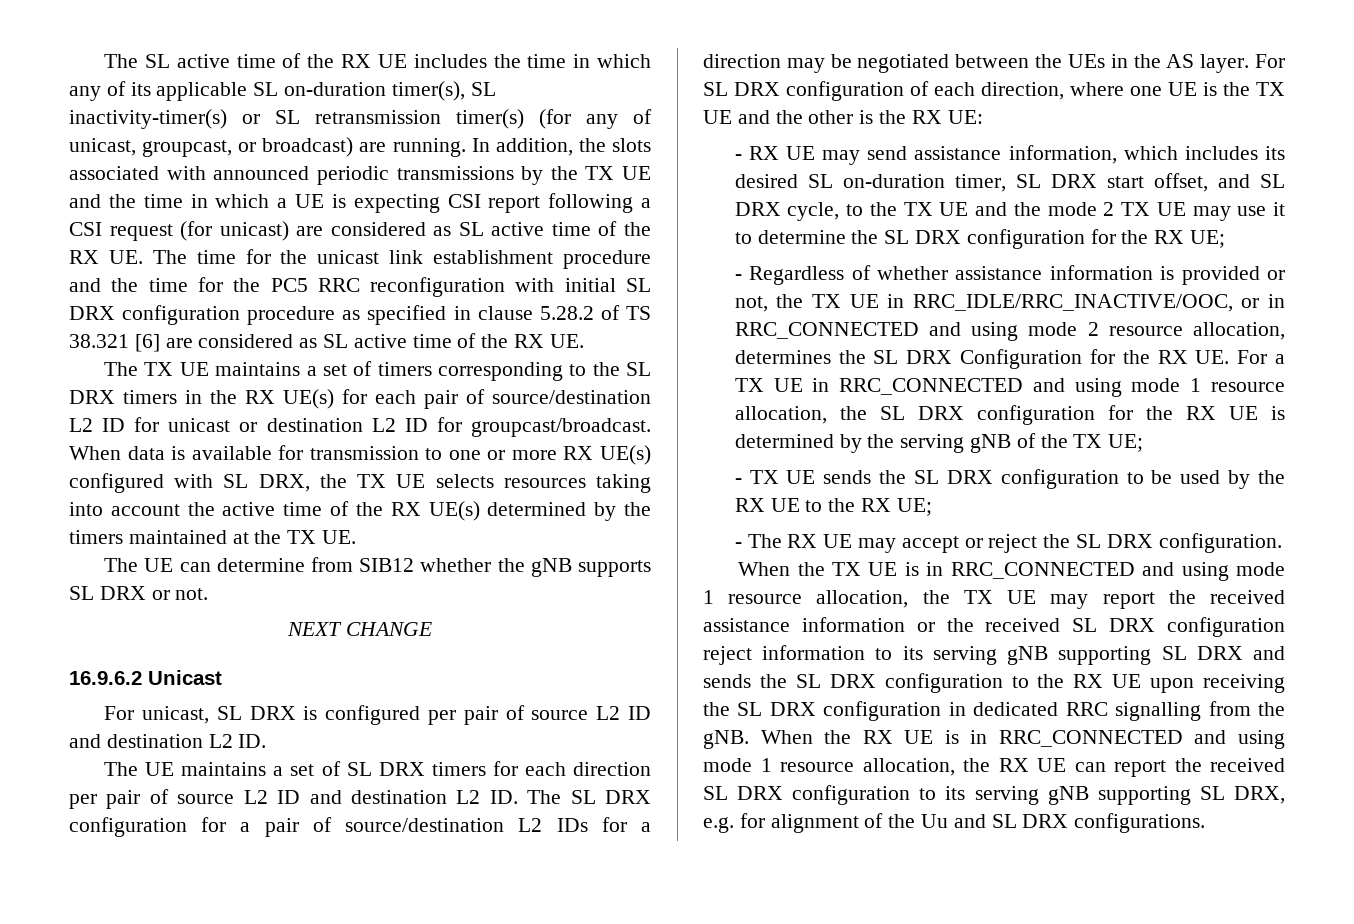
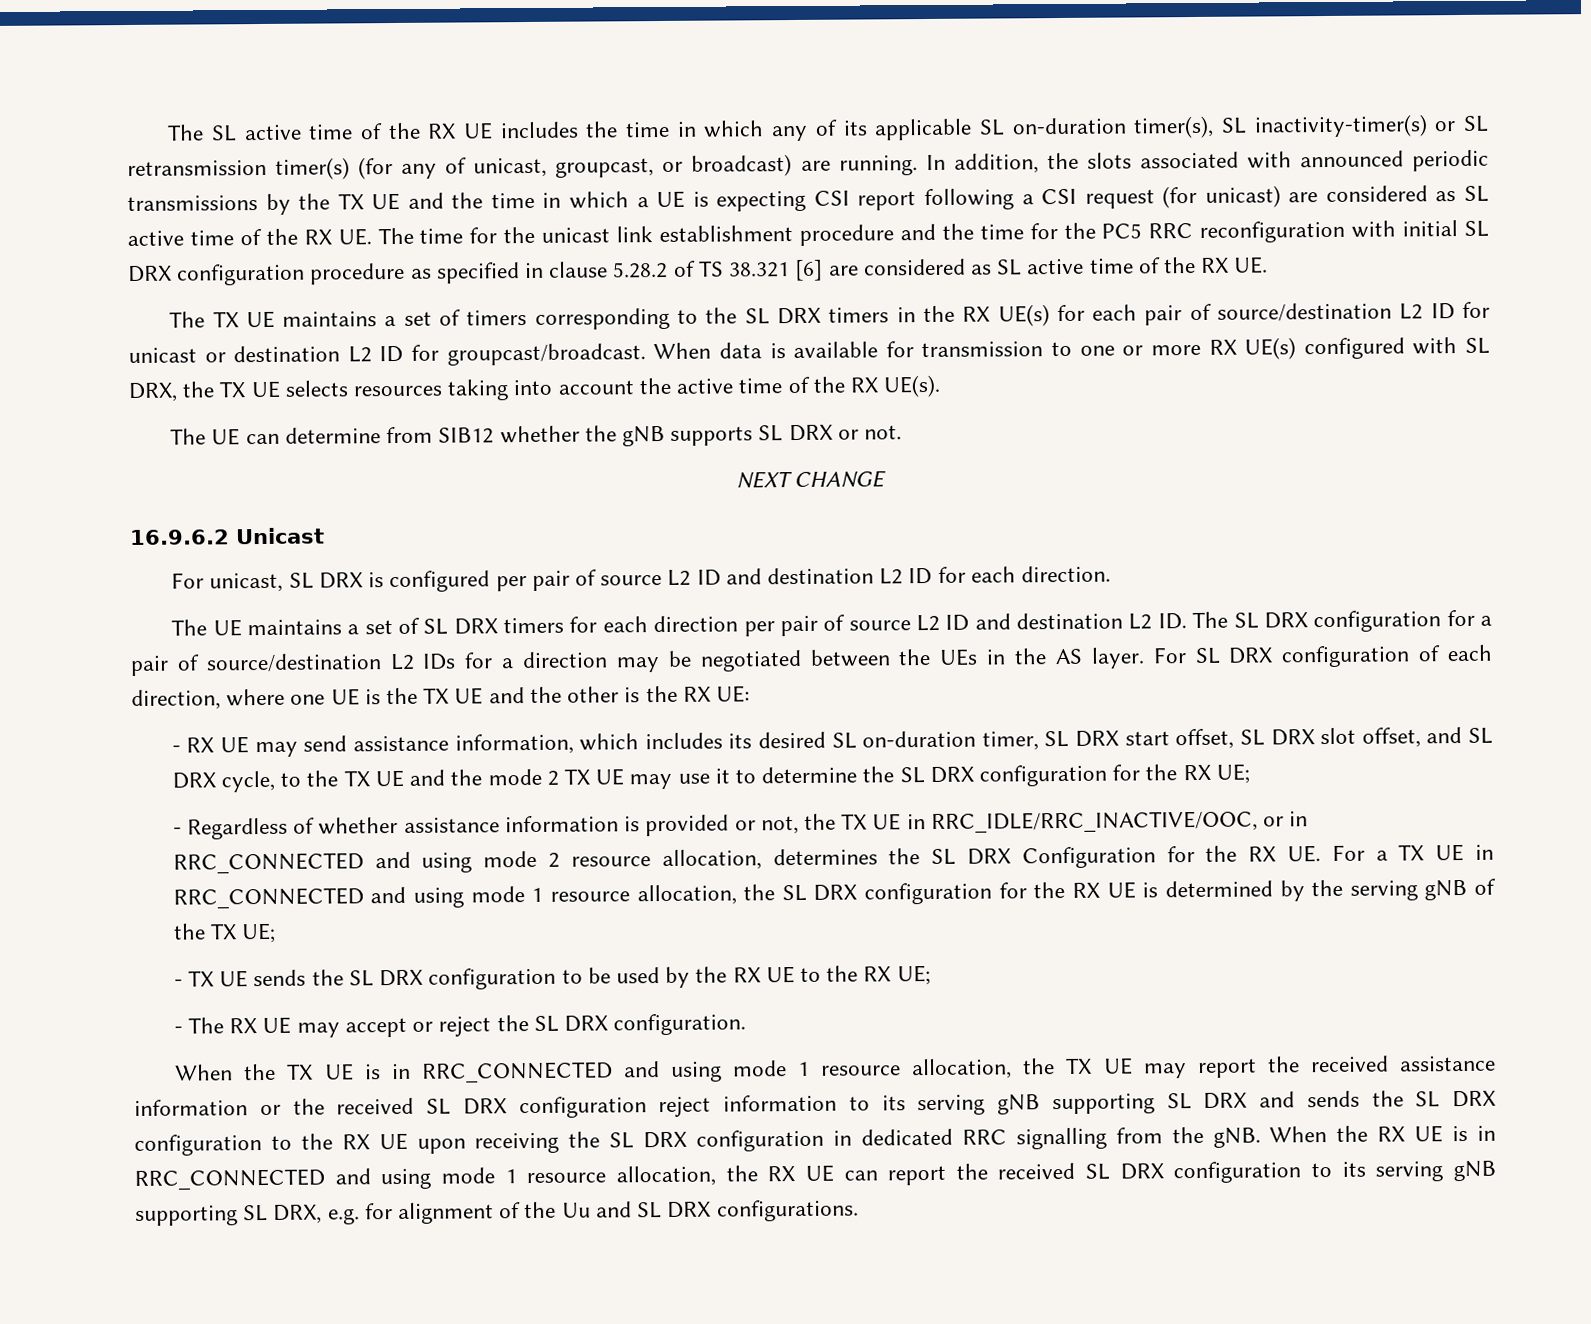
[428,501,651,521] [69,530,357,544] UE(s) determined by the timers maintained at the TX UE. -> [883,374,942,398] UE(s).
[238,734,267,748] ID. -> [908,565,1112,585] ID for each direction.
(1208, 182) none -> [1239,727,1421,748] SL DRX slot offset,

